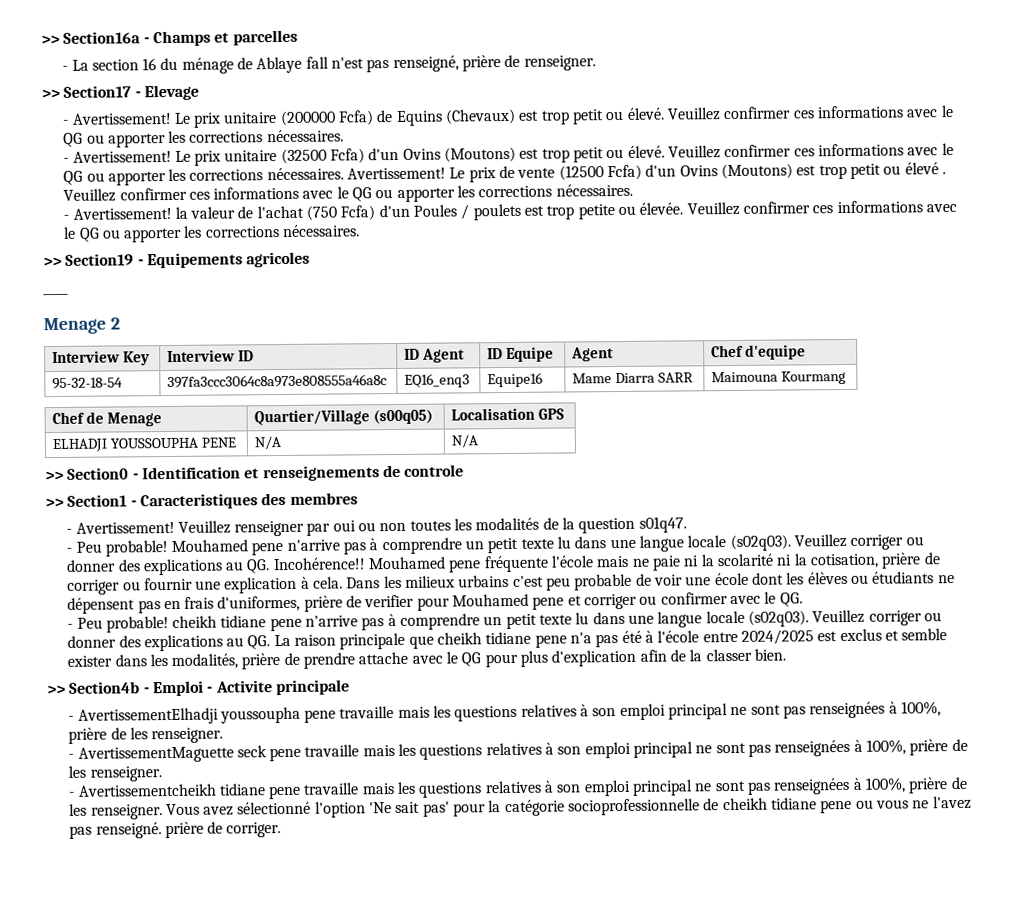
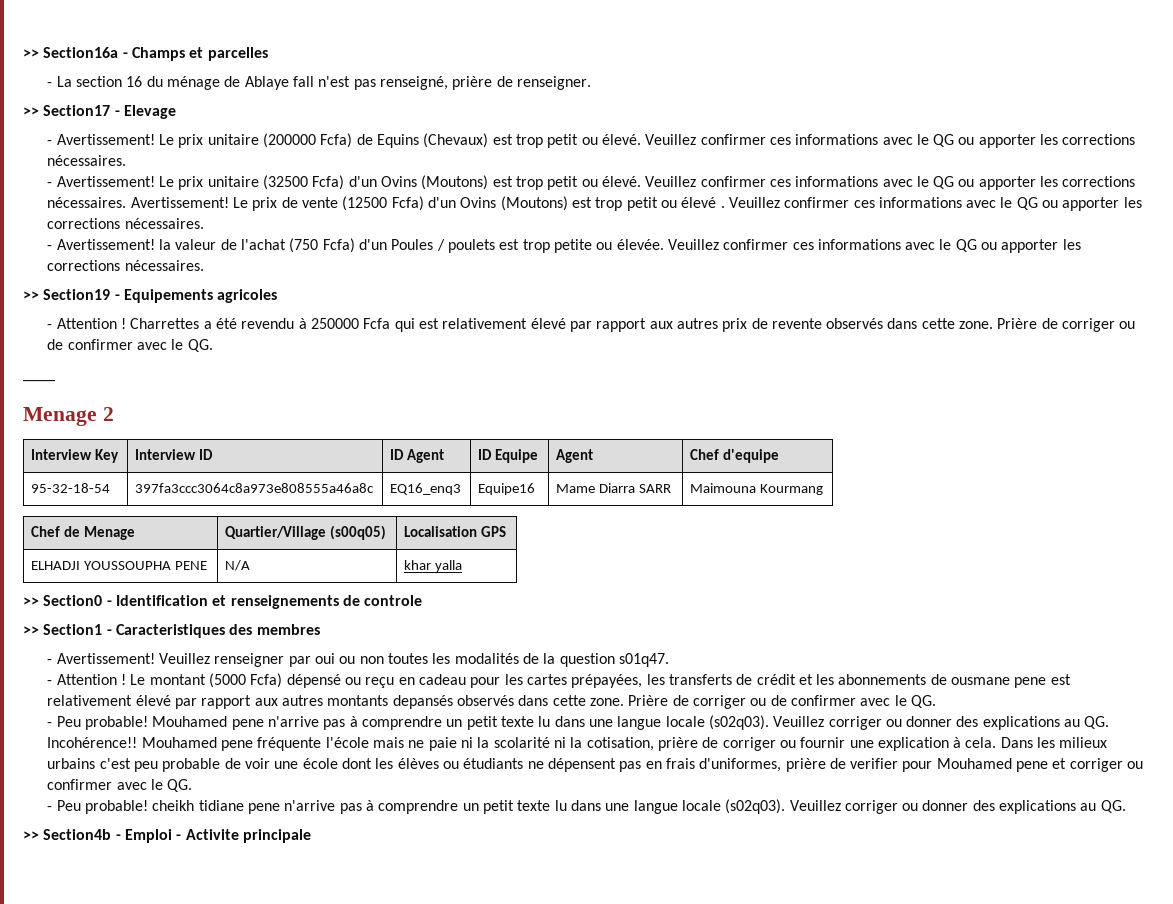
(311, 259) none -> [47,318,1136,332] [47,339,213,352] // - Attention ! Charrettes a été revendu à 250000 Fcfa qui est relativement élevé par rapport aux autres prix de revente observés dans cette zone. Prière de corriger ou de confirmer avec le QG.
[451,434,479,448] N/A -> [403,560,462,572] khar yalla
(687, 524) none -> [47,673,1071,688] [47,695,936,709] // - Attention ! Le montant (5000 Fcfa) dépensé ou reçu en cadeau pour les cartes prépayées, les transferts de crédit et les abonnements de ousmane pene est relativement élevé par rapport aux autres montants depansés observés dans cette zone. Prière de corriger ou de confirmer avec le QG.
[273,628,948,650] [67,648,786,670] La raison principale que cheikh tidiane pene n'a pas été à l'école entre 2024/2025 est exclus et semble exister dans les modalités, prière de prendre attache avec le QG pour plus d'explication afin de la classer bien. -> (1126, 806) none
[68,701,941,725] [68,727,224,744] [68,738,968,763] [68,765,162,782] [69,776,968,800] [69,795,972,820] [69,821,282,839] // - AvertissementElhadji youssoupha pene travaille mais les questions relatives à son emploi principal ne sont pas renseignées à 100%, prière de les renseigner. // - AvertissementMaguette seck pene travaille mais les questions relatives à son emploi principal ne sont pas renseignées à 100%, prière de les renseigner. // - Avertissementcheikh tidiane pene travaille mais les questions relatives à son emploi principal ne sont pas renseignées à 100%, prière de les renseigner. Vous avez sélectionné l'option 'Ne sait pas' pour la catégorie socioprofessionnelle de cheikh tidiane pene ou vous ne l'avez pas renseigné. prière de corriger. -> (311, 836) none

